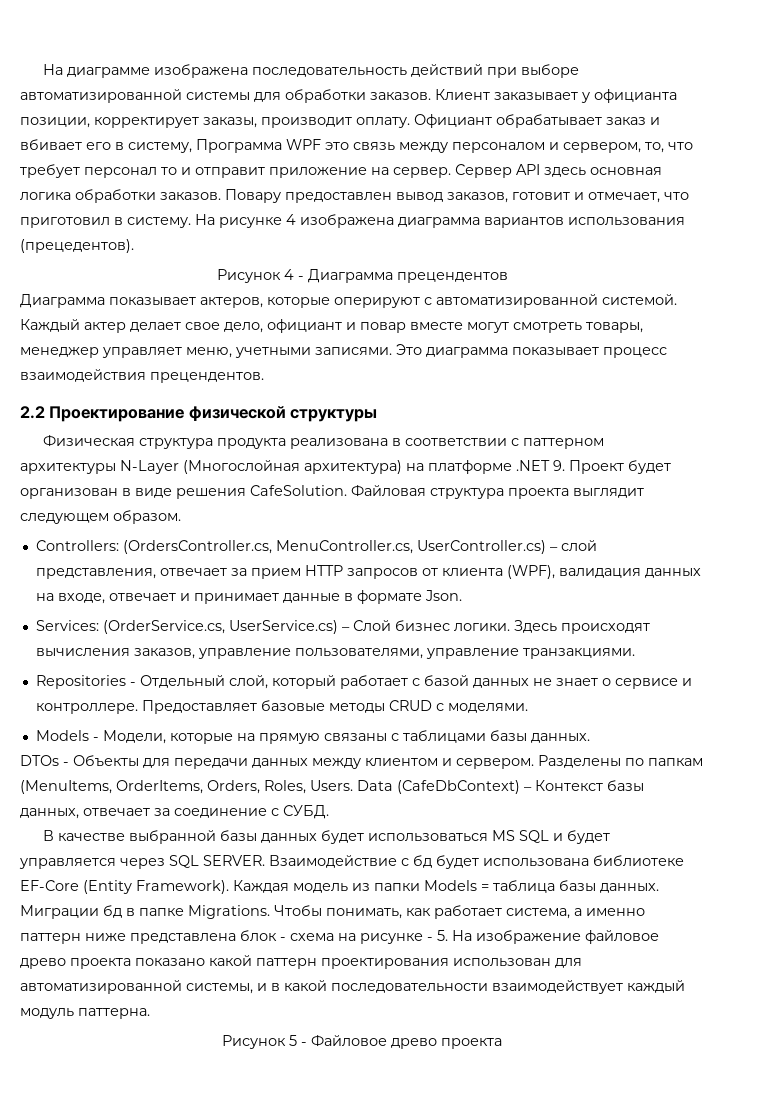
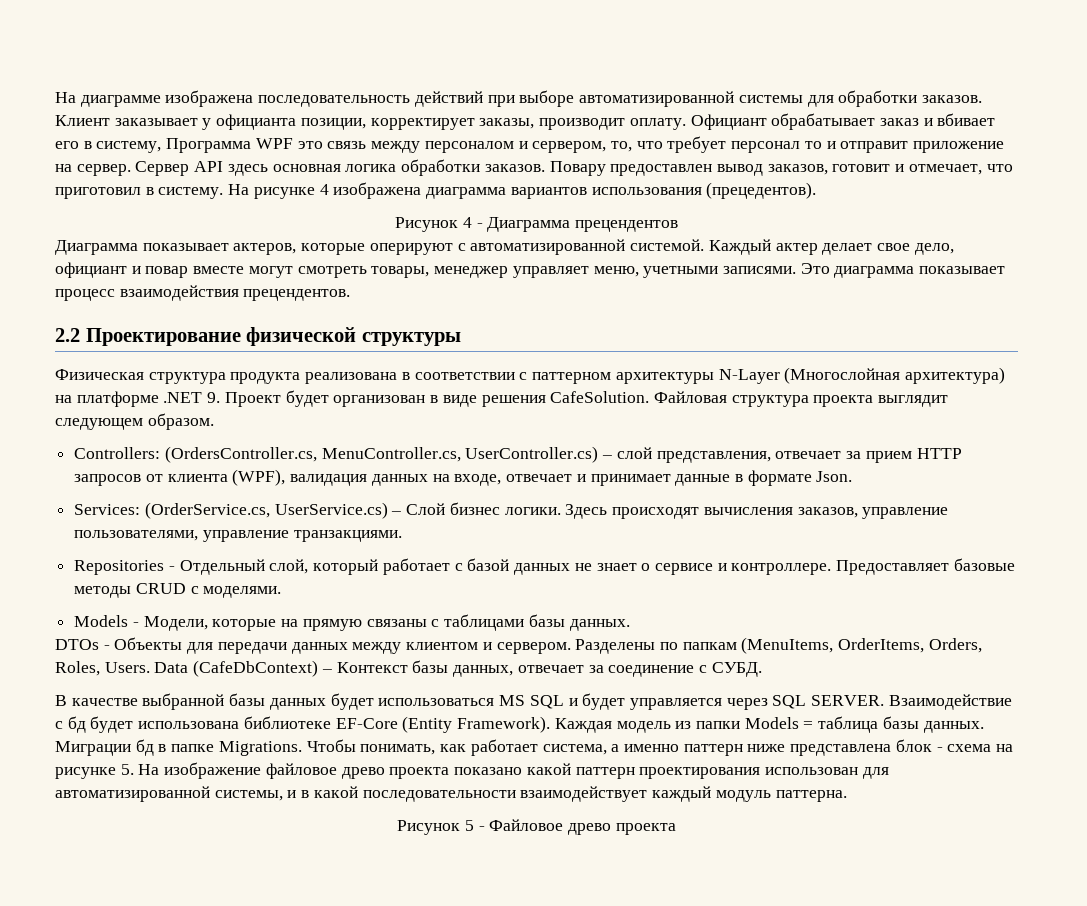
[427,937,433,941] - -> (116, 773) none

